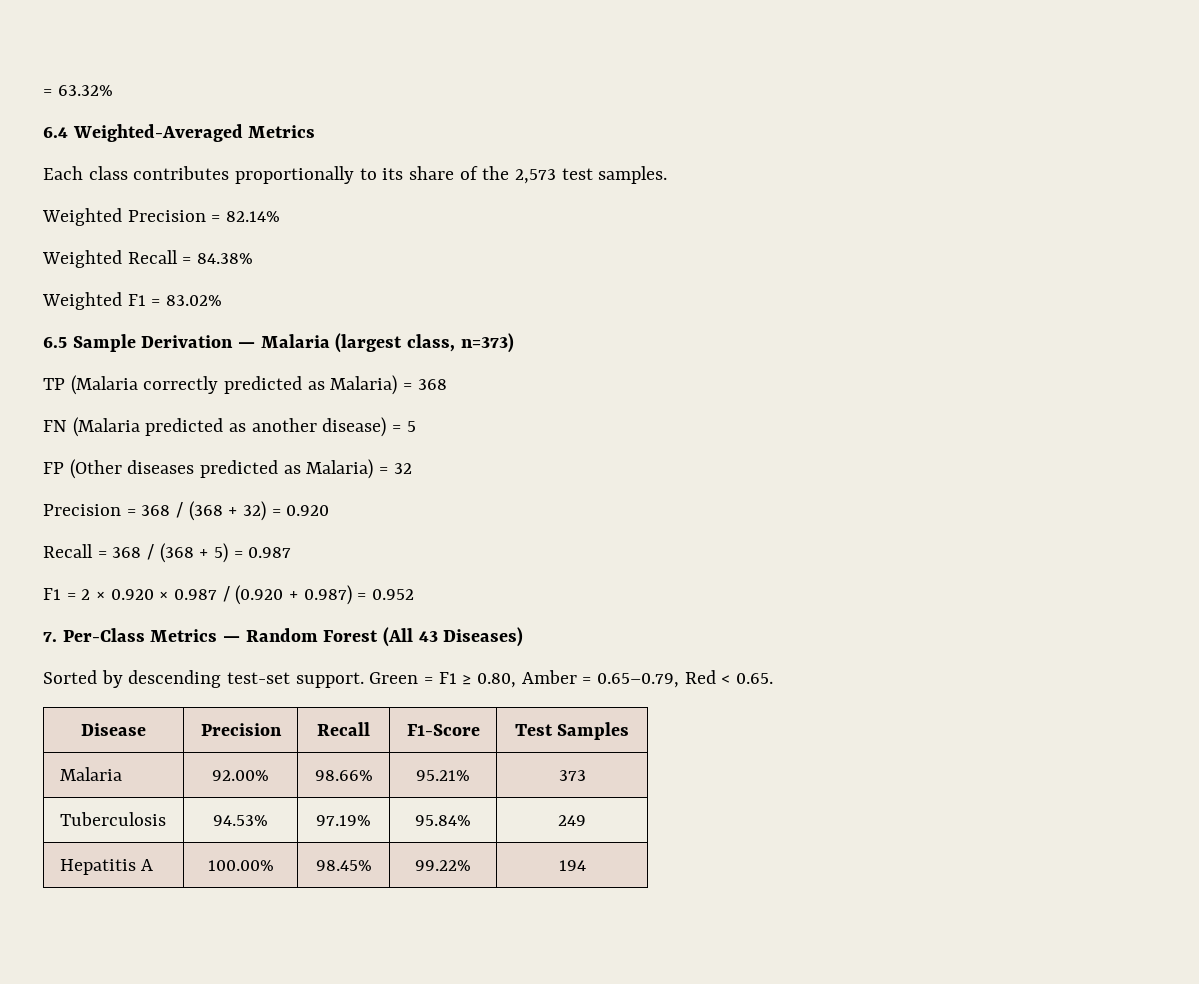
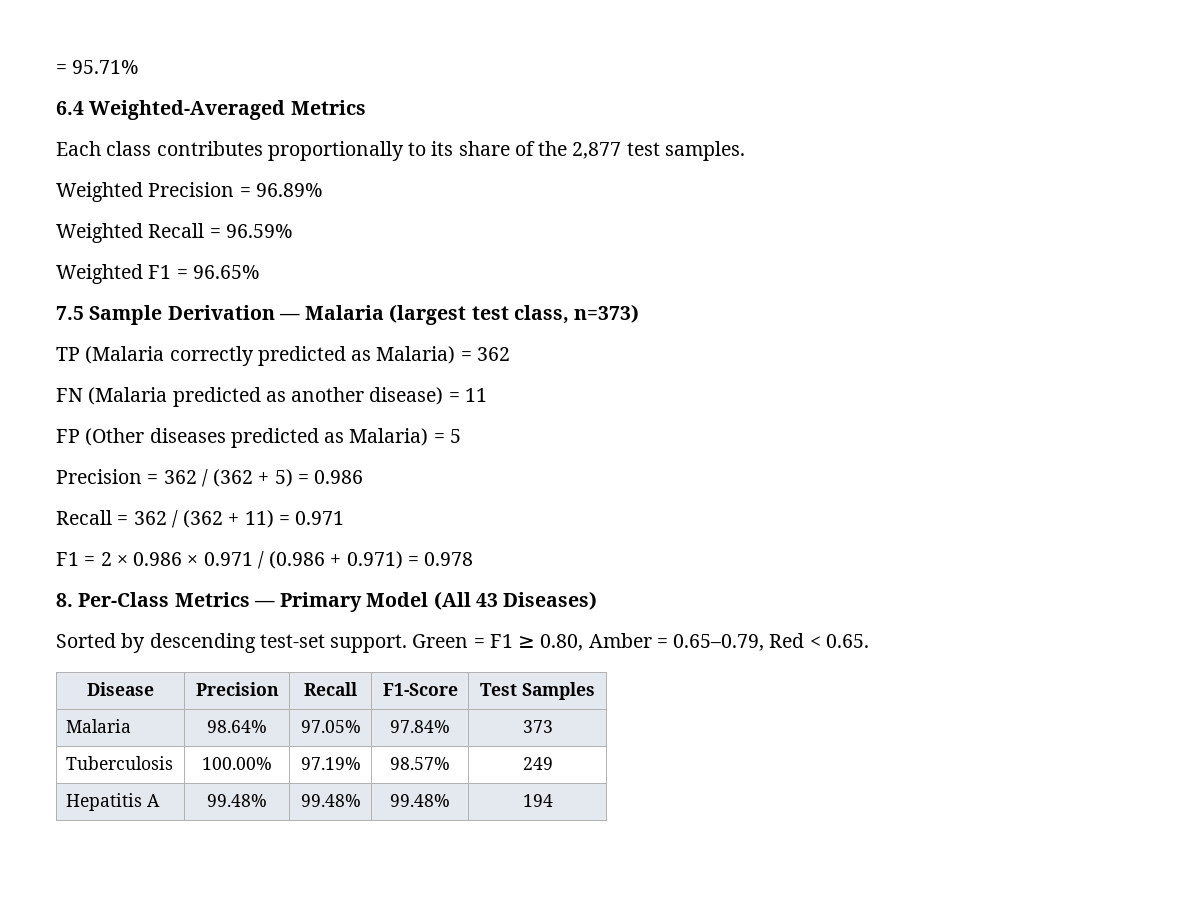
[43,85,113,96] = 63.32% -> [56,60,139,74] = 95.71%
[515,169,557,184] 2,573 -> [572,142,622,159] 2,877
[226,211,281,222] 82.14% -> [255,183,322,197] 96.89%
[197,253,254,264] 84.38% -> [225,224,292,238] 96.59%
[166,295,223,306] [43,337,67,348] 83.02% // 6.5 -> [192,265,259,279] [56,306,84,320] 96.65% // 7.5
(403, 343) none -> [471,306,509,320] test
[417,379,447,390] 368 -> [476,347,510,361] 362
[406,421,416,432] 5 -> [464,388,487,402] 11
[393,463,412,474] [43,501,330,521] [43,543,292,563] [43,585,415,605] [43,632,57,642] 32 // Precision = 368 / (368 + 32) = 0.920 // Recall = 368 / (368 + 5) = 0.987 // F1 = 2 × 0.920 × 0.987 / (0.920 + 0.987) = 0.952 // 7. -> [449,429,461,443] [56,469,364,487] [56,510,345,528] [56,551,474,569] [56,593,73,607] 5 // Precision = 362 / (362 + 5) = 0.986 // Recall = 362 / (362 + 11) = 0.971 // F1 = 2 × 0.986 × 0.971 / (0.986 + 0.971) = 0.978 // 8.
[245,628,379,642] Random Forest -> [280,592,429,612] Primary Model
[212,770,269,781] [314,770,373,781] [416,770,470,781] 92.00% | 98.66% | 95.21% -> [207,720,267,733] [300,720,361,733] [389,720,450,733] 98.64% | 97.05% | 97.84%
[213,815,268,826] 94.53% -> [202,757,272,770] 100.00%
[415,815,471,826] 95.84% -> [389,757,450,770] 98.57%
[207,860,274,871] [315,860,372,871] [415,860,471,871] 100.00% | 98.45% | 99.22% -> [207,794,267,807] [300,794,361,807] [389,794,450,807] 99.48% | 99.48% | 99.48%

